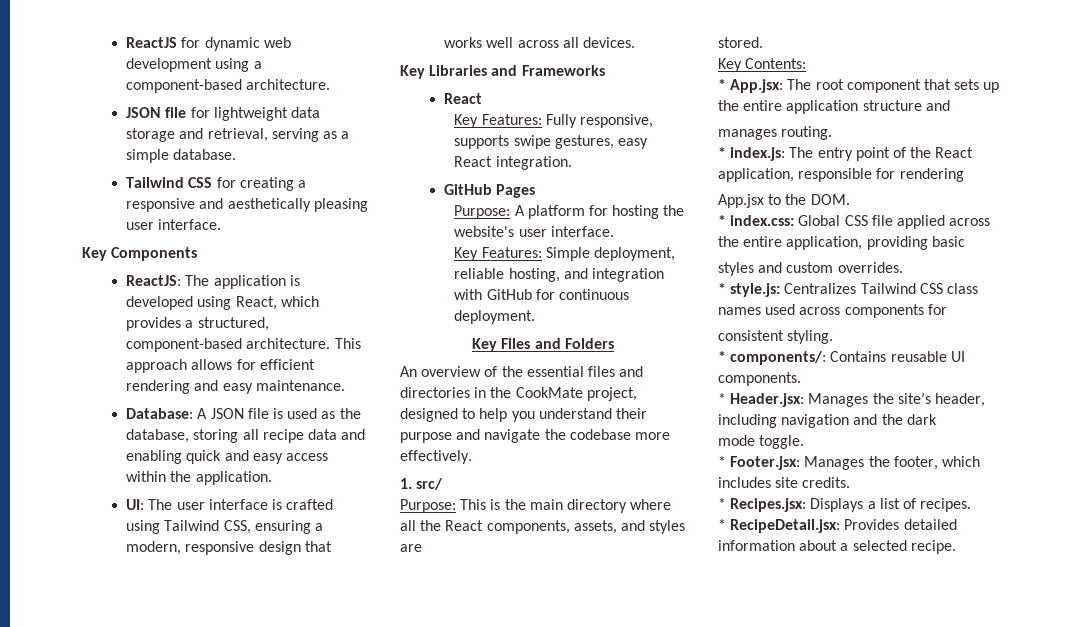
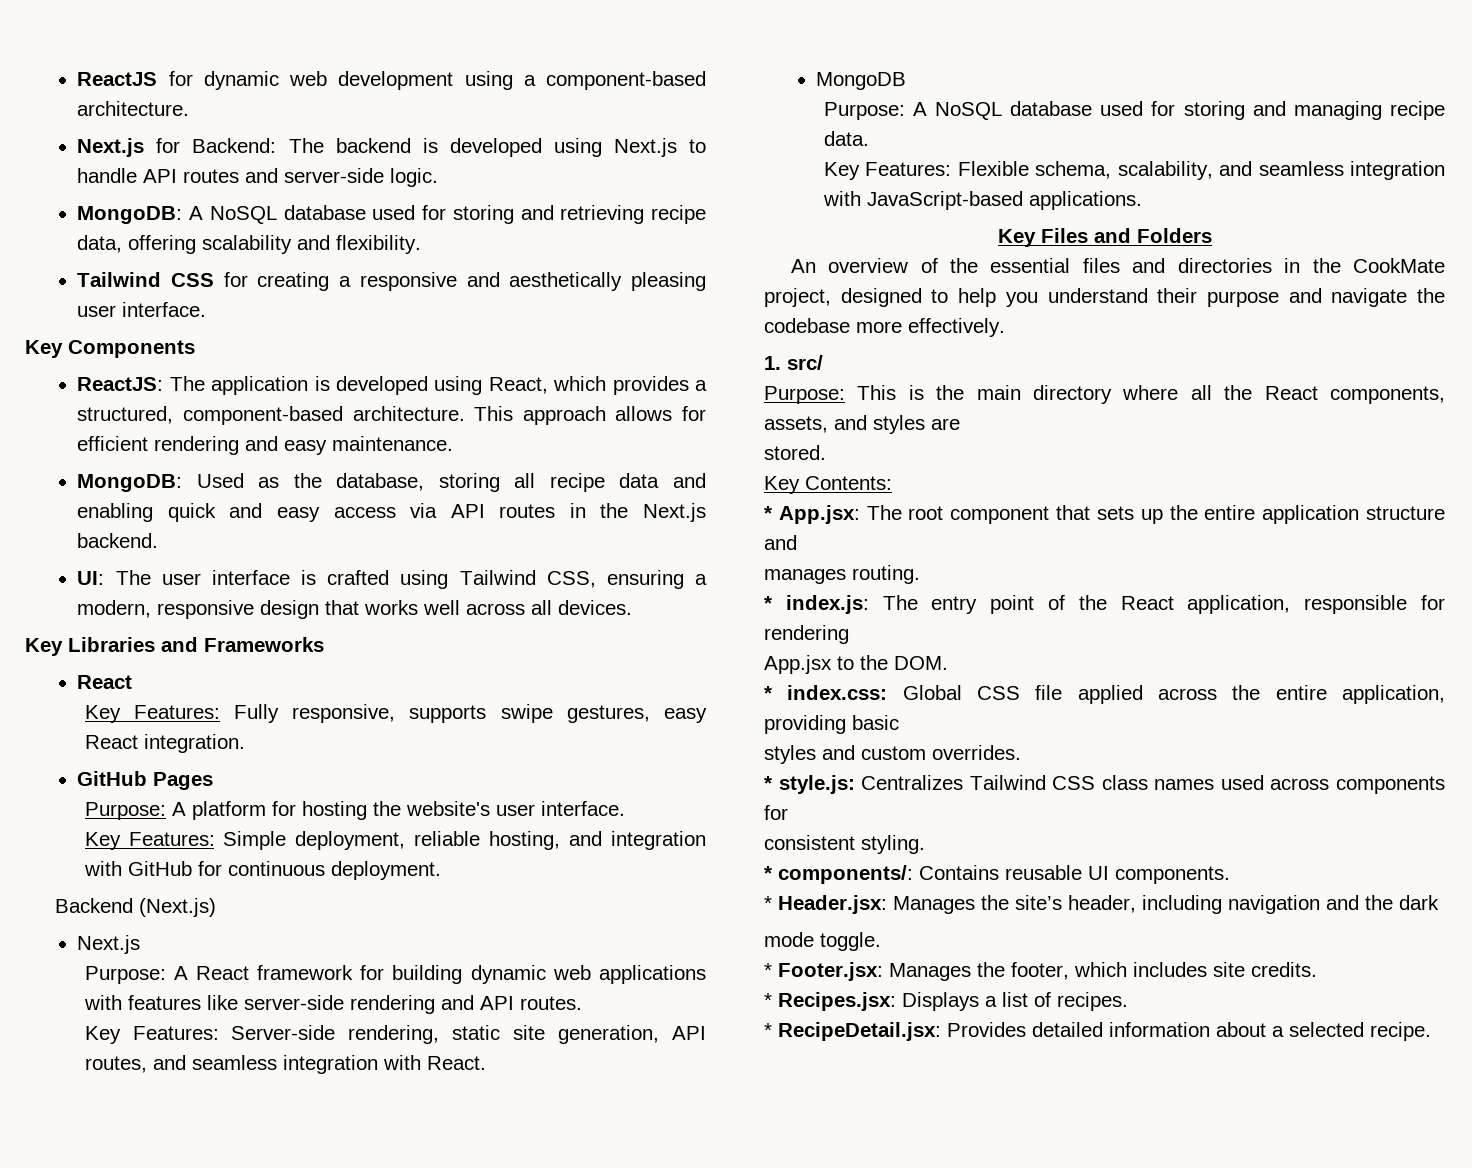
[126,107,321,121] [126,128,350,142] [126,149,237,163] JSON file for lightweight data storage and retrieval, serving as a simple database. -> [77,138,706,157] [77,168,439,187] [77,205,707,224] [77,235,422,254] Next.js for Backend: The backend is developed using Next.js to handle API routes and server-side logic. // MongoDB: A NoSQL database used for storing and retrieving recipe data, offering scalability and flexibility.
[126,408,318,419] Database: A JSON file is used -> [77,473,244,492] MongoDB: Used
[126,471,272,485] within the application. -> [410,503,707,522] [77,533,159,548] via API routes in the Next.js backend.
(536, 317) none -> [54,898,216,917] [77,935,141,954] [84,965,706,984] [83,995,582,1014] [84,1025,706,1044] [84,1055,486,1074] [816,72,907,90] [823,101,1445,120] [823,131,869,146] [823,161,1445,180] [822,191,1142,210] // Backend (Next.js) // Next.js // Purpose: A React framework for building dynamic web applications with features like server-side rendering and API routes. // Key Features: Server-side rendering, static site generation, API routes, and seamless integration with React. // MongoDB // Purpose: A NoSQL database used for storing and managing recipe data. // Key Features: Flexible schema, scalability, and seamless integration with JavaScript-based applications.

